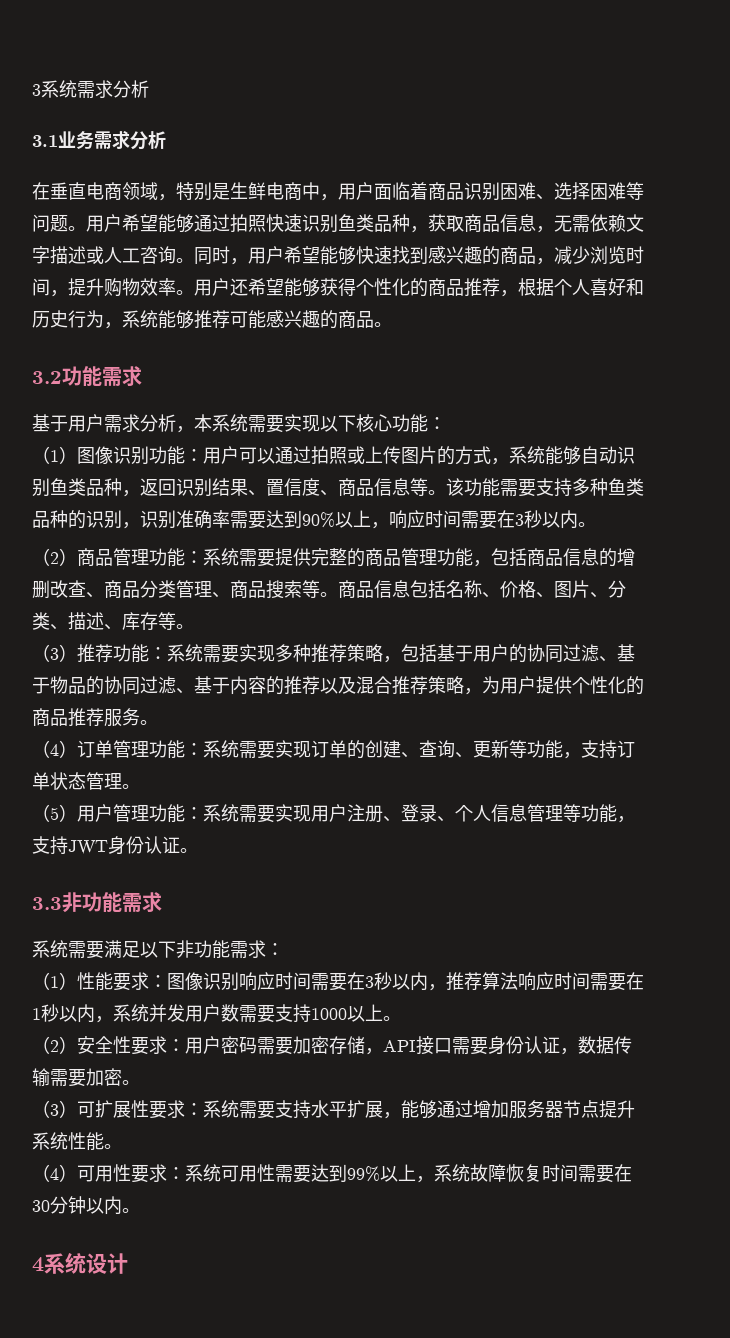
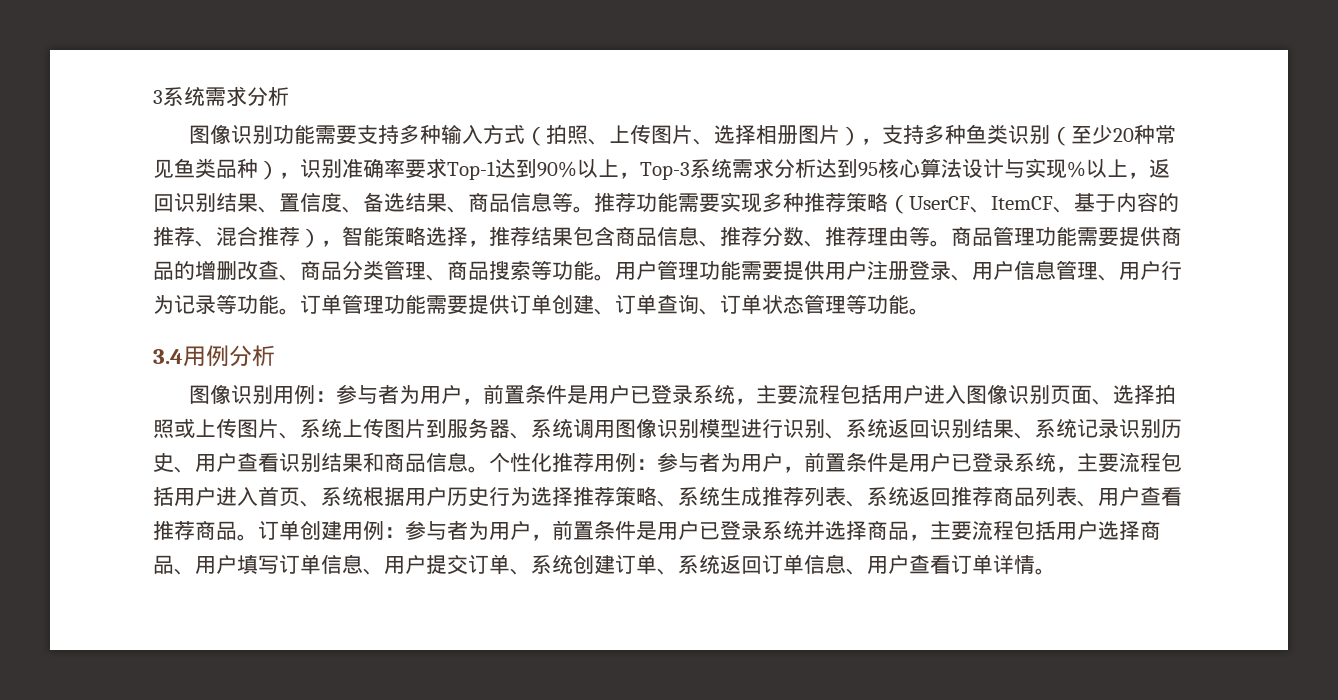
[32,130,166,150] [32,182,644,201] [32,214,644,233] [32,246,644,265] [32,278,644,297] [32,310,392,329] [32,366,142,387] [32,414,446,433] [32,446,635,465] [32,478,122,497] 3.1业务需求分析 // 在垂直电商领域，特别是生鲜电商中，用户面临着商品识别困难、选择困难等问题。用户希望能够通过拍照快速识别鱼类品种，获取商品信息，无需依赖文字描述或人工咨询。同时，用户希望能够快速找到感兴趣的商品，减少浏览时间，提升购物效率。用户还希望能够获得个性化的商品推荐，根据个人喜好和历史行为，系统能够推荐可能感兴趣的商品。 // 3.2功能需求 // 基于用户需求分析，本系统需要实现以下核心功能： // （1）图像识别功能：用户可以通过拍照或上传图片的方式，系统能够自动识别鱼类品种 -> [189,124,1177,146] [153,158,1128,180] 图像识别功能需要支持多种输入方式（拍照、上传图片、选择相册图片），支持多种鱼类识别（至少20种常见鱼类品种），识别准确率要求Top-1达到90%以上，Top-3系统需求分析达到95核心算法设计与实现%以上
(338, 493) none -> [363,192,468,213] 备选结果、
[446,478,644,497] [32,510,596,529] [32,548,599,567] 该功能需要支持多种鱼类品种的识别，识别准确率需要达到90%以上，响应时间需要在3秒以内。 // （2）商品管理功能：系统需要提供完整的商品管理功能，包括商品信息 -> [594,192,1179,214] [153,226,1182,248] [153,261,174,280] 推荐功能需要实现多种推荐策略（UserCF、ItemCF、基于内容的推荐、混合推荐），智能策略选择，推荐结果包含商品信息、推荐分数、推荐理由等。商品管理功能需要提供商品
[320,580,626,598] [32,612,194,630] [32,644,635,663] [32,676,644,695] [32,708,158,727] [32,740,77,758] 。商品信息包括名称、价格、图片、分类、描述、库存等。 // （3）推荐功能：系统需要实现多种推荐策略，包括基于用户的协同过滤、基于物品的协同过滤、基于内容的推荐以及混合推荐策略，为用户提供个性化的商品推荐服务。 // （4） -> [552,260,1182,281] [153,294,300,315] 功能。用户管理功能需要提供用户注册登录、用户信息管理、用户行为记录等功能。
[185,740,635,759] [32,772,140,790] [32,804,635,823] [32,836,198,855] [32,892,162,913] [32,940,284,959] [32,972,644,991] [32,1004,401,1023] [32,1036,632,1055] [32,1068,140,1087] [32,1100,635,1119] [32,1132,122,1151] [32,1164,632,1183] [32,1196,140,1215] [32,1252,128,1274] ：系统需要实现订单的创建、查询、更新等功能，支持订单状态管理。 // （5）用户管理功能：系统需要实现用户注册、登录、个人信息管理等功能，支持JWT身份认证。 // 3.3非功能需求 // 系统需要满足以下非功能需求： // （1）性能要求：图像识别响应时间需要在3秒以内，推荐算法响应时间需要在1秒以内，系统并发用户数需要支持1000以上。 // （2）安全性要求：用户密码需要加密存储，API接口需要身份认证，数据传输需要加密。 // （3）可扩展性要求：系统需要支持水平扩展，能够通过增加服务器节点提升系统性能。 // （4）可用性要求：系统可用性需要达到99%以上，系统故障恢复时间需要在30分钟以内。 // 4系统设计 -> [426,294,930,315] [153,345,275,367] [189,384,1177,405] [153,418,1182,439] [153,452,1182,473] [153,486,1182,507] [153,520,1161,541] [153,554,1056,575] 需要提供订单创建、订单查询、订单状态管理等功能。 // 3.4用例分析 // 图像识别用例：参与者为用户，前置条件是用户已登录系统，主要流程包括用户进入图像识别页面、选择拍照或上传图片、系统上传图片到服务器、系统调用图像识别模型进行识别、系统返回识别结果、系统记录识别历史、用户查看识别结果和商品信息。个性化推荐用例：参与者为用户，前置条件是用户已登录系统，主要流程包括用户进入首页、系统根据用户历史行为选择推荐策略、系统生成推荐列表、系统返回推荐商品列表、用户查看推荐商品。订单创建用例：参与者为用户，前置条件是用户已登录系统并选择商品，主要流程包括用户选择商品、用户填写订单信息、用户提交订单、系统创建订单、系统返回订单信息、用户查看订单详情。

